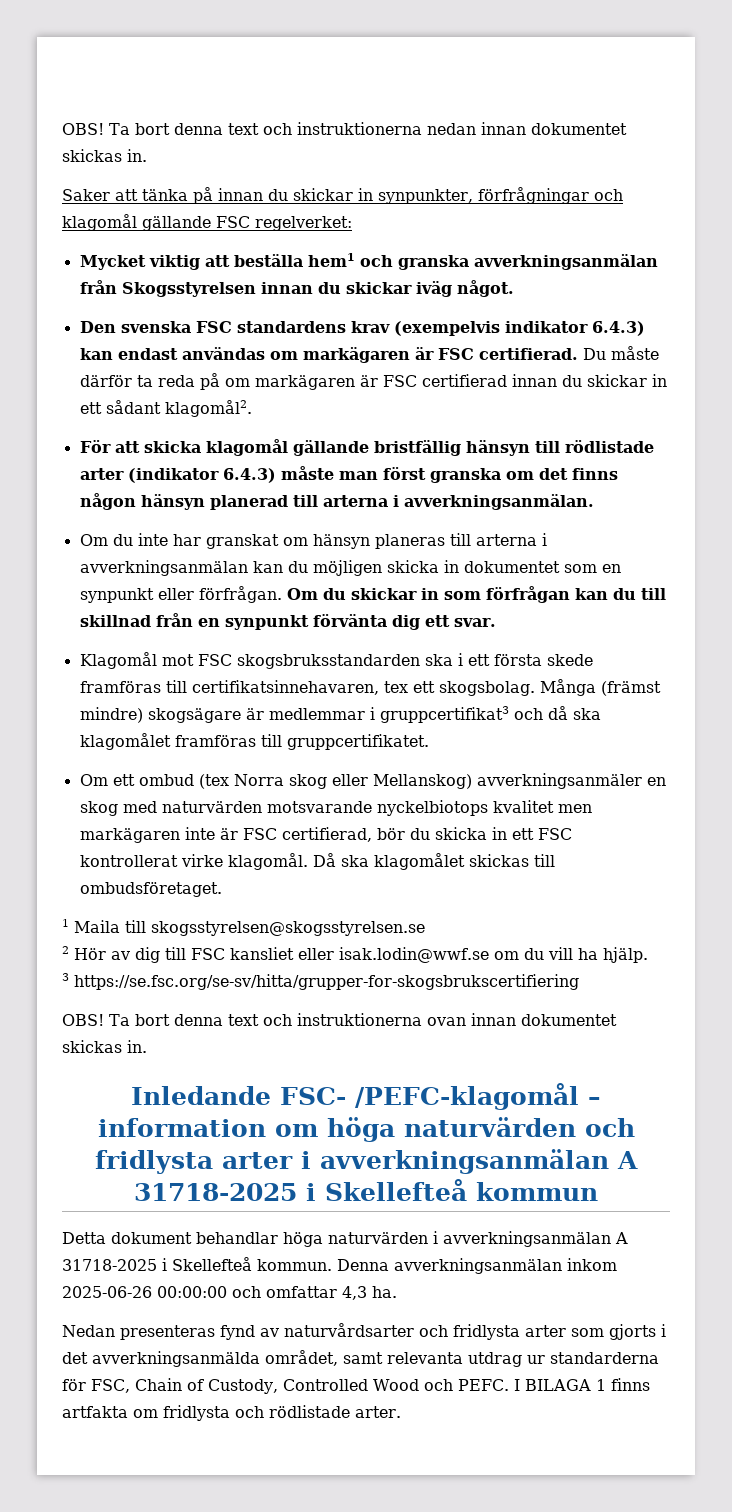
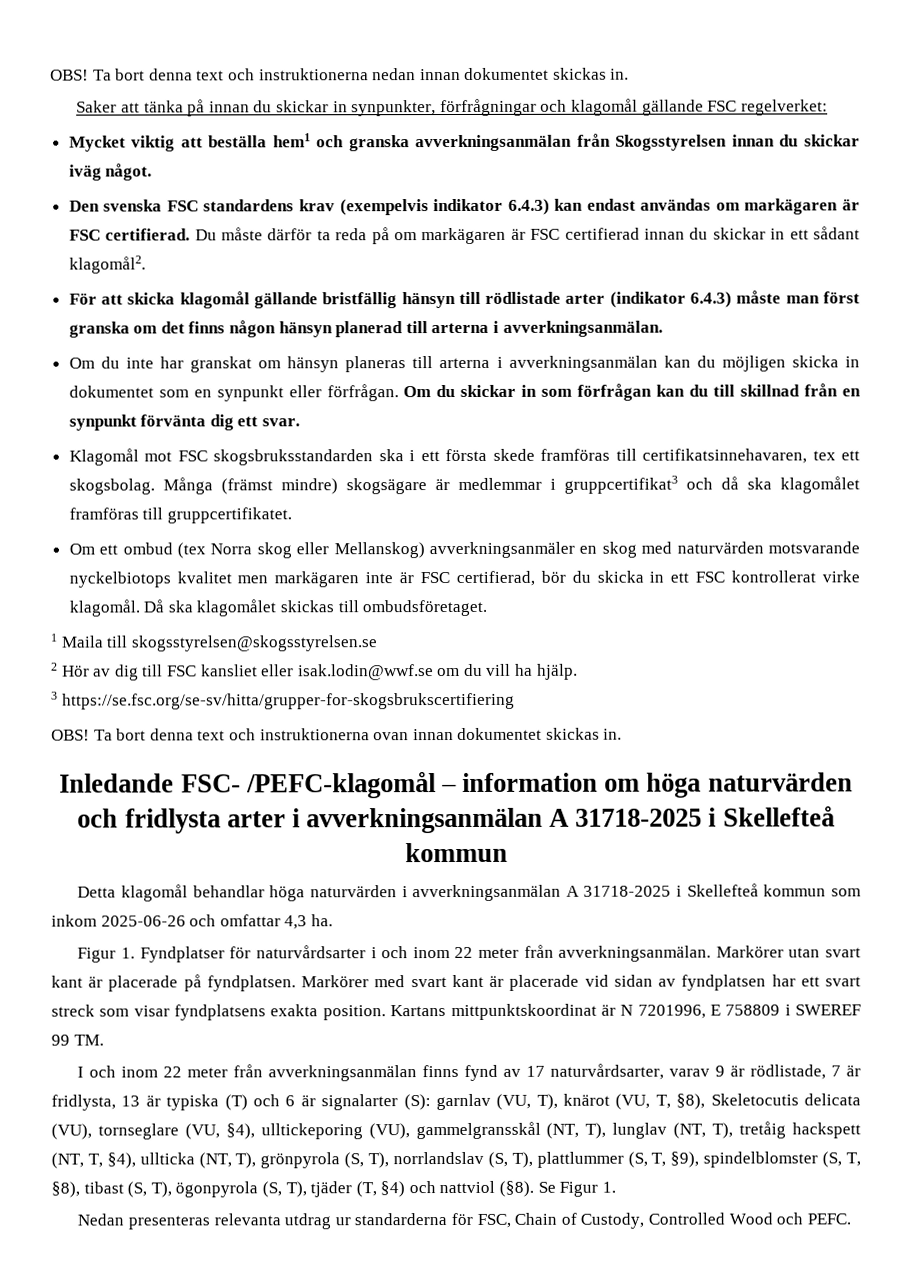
[111,1232,192,1244] dokument -> [121,884,189,902] klagomål
[257,1258,562,1274] kommun. Denna avverkningsanmälan -> [763,884,862,897] kommun som
[157,1286,227,1298] 00:00:00 -> (186, 921) none
[62,1323,666,1340] [62,1350,383,1367] Nedan presenteras fynd av naturvårdsarter och fridlysta arter som gjorts i det avverkningsanmälda området, samt -> [77,944,861,963] [51,974,862,992] [51,1003,862,1021] [51,1034,104,1046] [77,1063,861,1082] [51,1093,862,1111] [51,1121,861,1140] [51,1151,862,1169] [51,1180,616,1198] [77,1213,211,1230] Figur 1. Fyndplatser för naturvårdsarter i och inom 22 meter från avverkningsanmälan. Markörer utan svart kant är placerade på fyndplatsen. Markörer med svart kant är placerade vid sidan av fyndplatsen har ett svart streck som visar fyndplatsens exakta position. Kartans mittpunktskoordinat är N 7201996, E 758809 i SWEREF 99 TM. // I och inom 22 meter från avverkningsanmälan finns fynd av 17 naturvårdsarter, varav 9 är rödlistade, 7 är fridlysta, 13 är typiska (T) och 6 är signalarter (S): garnlav (VU, T), knärot (VU, T, §8), Skeletocutis delicata (VU), tornseglare (VU, §4), ulltickeporing (VU), gammelgransskål (NT, T), lunglav (NT, T), tretåig hackspett (NT, T, §4), ullticka (NT, T), grönpyrola (S, T), norrlandslav (S, T), plattlummer (S, T, §9), spindelblomster (S, T, §8), tibast (S, T), ögonpyrola (S, T), tjäder (T, §4) och nattviol (§8). Se Figur 1. // Nedan presenteras
[513,1378,650,1391] [62,1405,401,1421] I BILAGA 1 finns artfakta om fridlysta och rödlistade arter. -> (851, 1219) none

